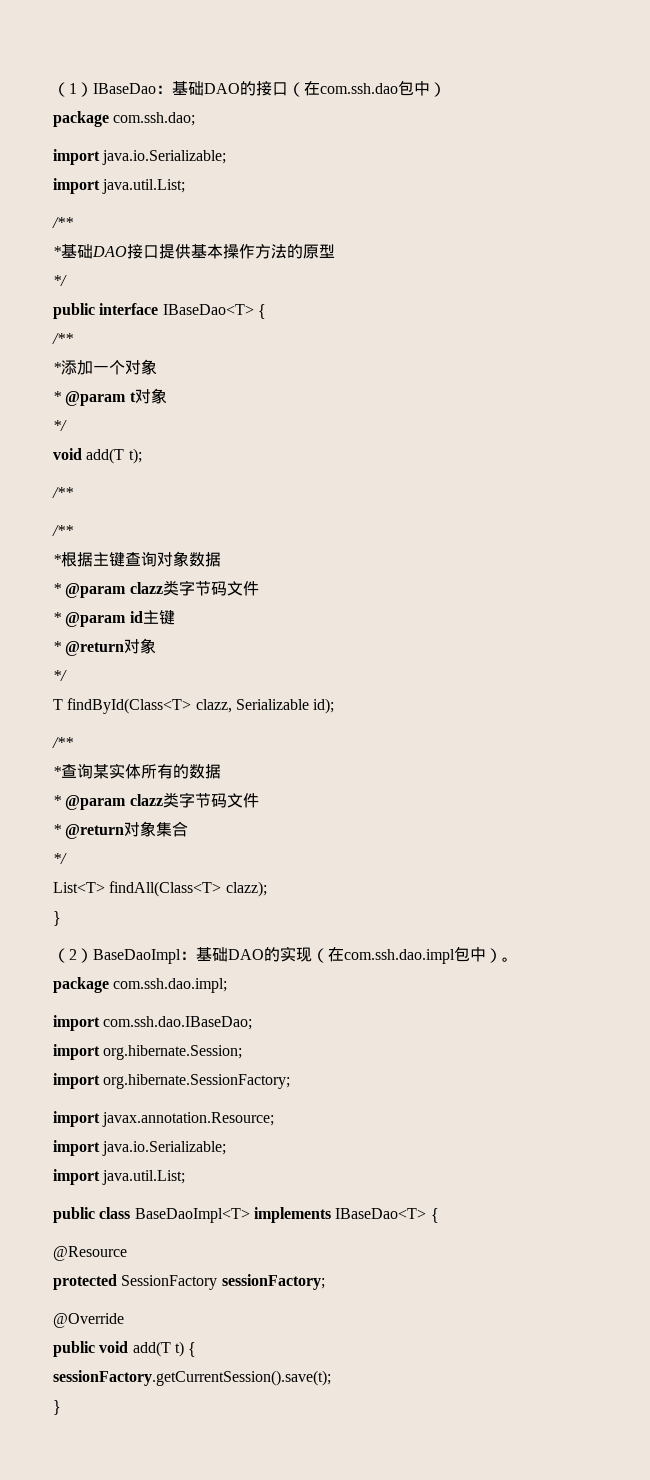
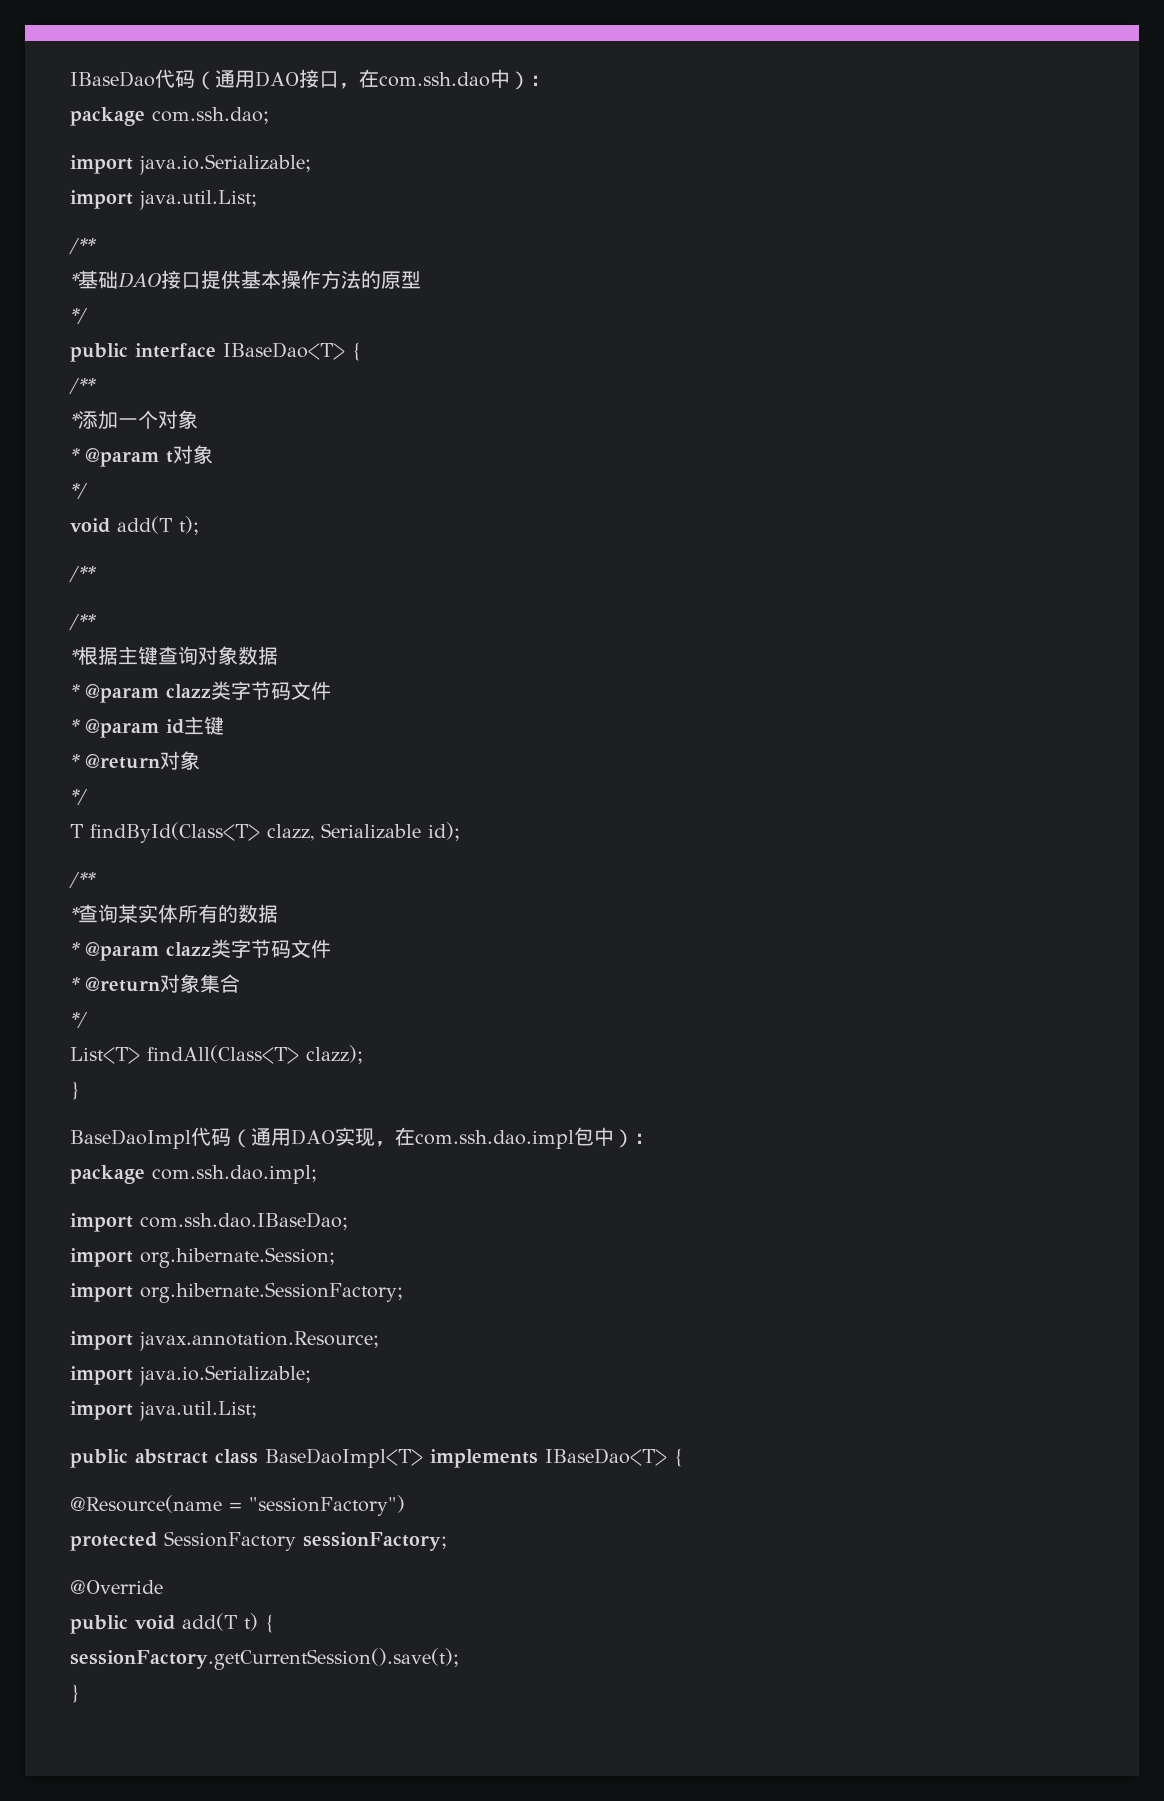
[53,80,446,97] （1）IBaseDao：基础DAO的接口（在com.ssh.dao包中） -> [70,69,550,90] IBaseDao代码（通用DAO接口，在com.ssh.dao中）：
[53,946,328,964] （2）BaseDaoImpl：基础DAO的实现（ -> [70,1127,395,1149] BaseDaoImpl代码（通用DAO实现，
[502,957,518,962] 。 -> [634,1133,654,1144] ：
(95, 1215) none -> [135,1449,208,1464] abstract
[53,1246,127,1261] @Resource -> [70,1495,405,1516] @Resource(name = "sessionFactory")

